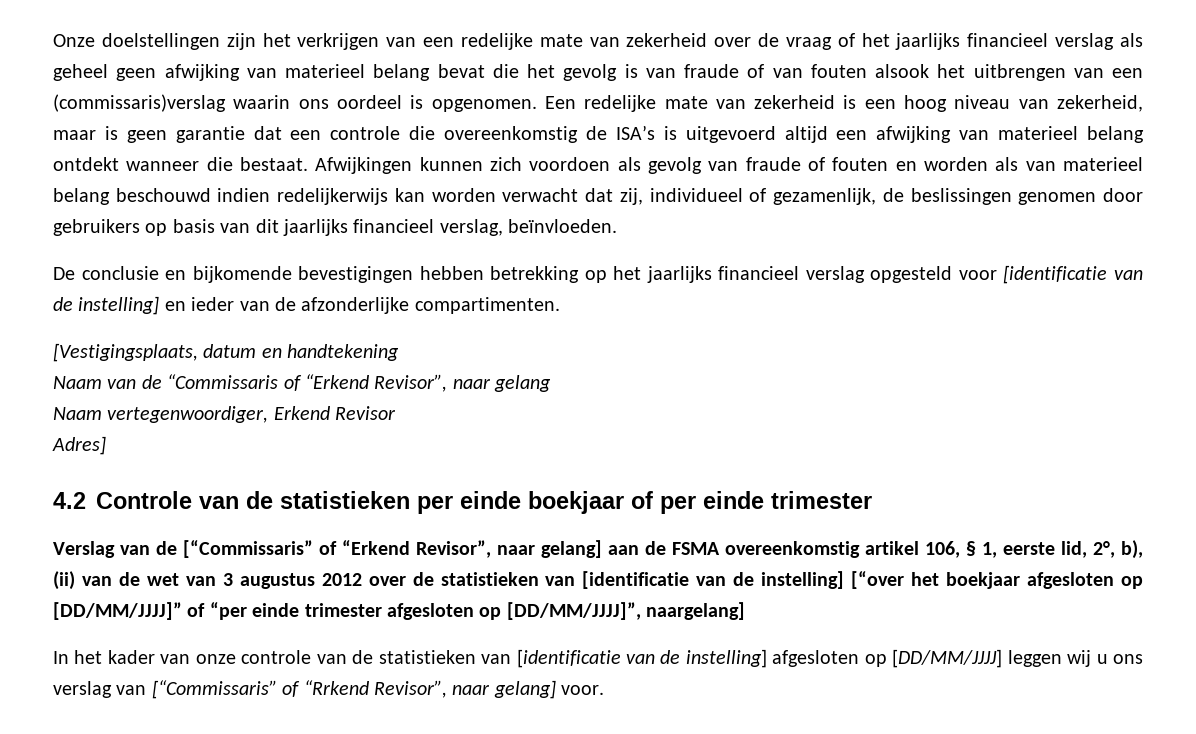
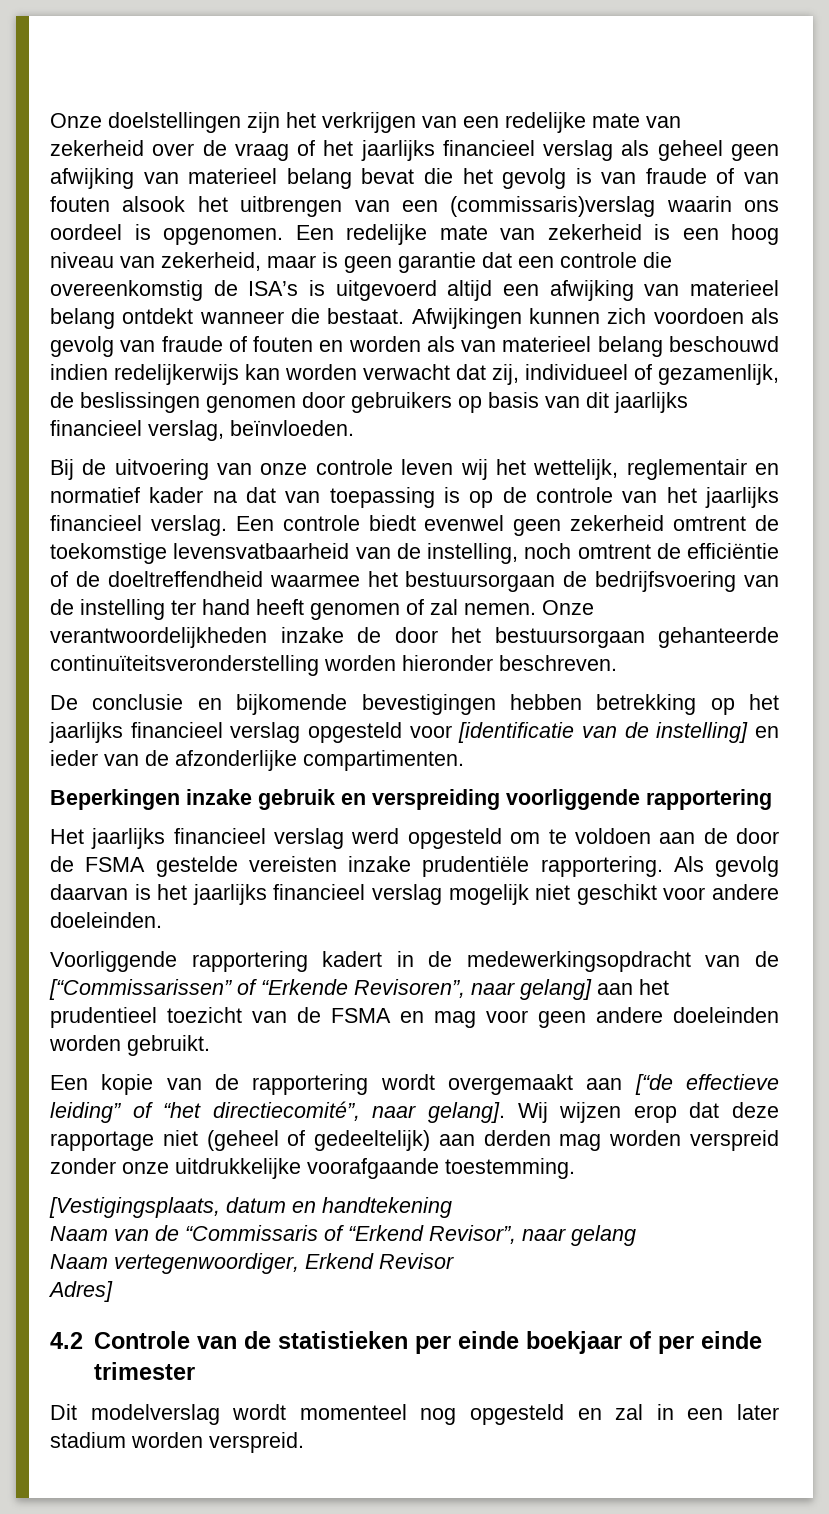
(618, 226) none -> [50,459,780,480] [50,487,780,508] [50,515,780,536] [50,543,779,564] [50,571,779,592] [50,599,594,620] [50,627,779,648] [50,655,617,676] // Bij de uitvoering van onze controle leven wij het wettelijk, reglementair en normatief kader na dat van toepassing is op de controle van het jaarlijks financieel verslag. Een controle biedt evenwel geen zekerheid omtrent de toekomstige levensvatbaarheid van de instelling, noch omtrent de efficiëntie of de doeltreffendheid waarmee het bestuursorgaan de bedrijfsvoering van de instelling ter hand heeft genomen of zal nemen. Onze verantwoordelijkheden inzake de door het bestuursorgaan gehanteerde continuïteitsveronderstelling worden hieronder beschreven.
(560, 305) none -> [50,789,772,810] [50,828,780,849] [50,856,779,877] [50,884,780,905] [50,912,162,928] [50,951,779,972] [49,979,669,1000] [50,1007,779,1028] [49,1035,210,1056] [50,1074,780,1095] [50,1101,780,1123] [50,1130,779,1151] [50,1158,575,1179] // Beperkingen inzake gebruik en verspreiding voorliggende rapportering // Het jaarlijks financieel verslag werd opgesteld om te voldoen aan de door de FSMA gestelde vereisten inzake prudentiële rapportering. Als gevolg daarvan is het jaarlijks financieel verslag mogelijk niet geschikt voor andere doeleinden. // Voorliggende rapportering kadert in de medewerkingsopdracht van de [“Commissarissen” of “Erkende Revisoren”, naar gelang] aan het prudentieel toezicht van de FSMA en mag voor geen andere doeleinden worden gebruikt. // Een kopie van de rapportering wordt overgemaakt aan [“de effectieve leiding” of “het directiecomité”, naar gelang]. Wij wijzen erop dat deze rapportage niet (geheel of gedeeltelijk) aan derden mag worden verspreid zonder onze uitdrukkelijke voorafgaande toestemming.
[53,540,1143,559] [53,571,1144,590] [53,602,746,620] [53,649,1144,668] [53,680,605,699] Verslag van de [“Commissaris” of “Erkend Revisor”, naar gelang] aan de FSMA overeenkomstig artikel 106, § 1, eerste lid, 2°, b), (ii) van de wet van 3 augustus 2012 over de statistieken van [identificatie van de instelling] [“over het boekjaar afgesloten op [DD/MM/JJJJ]” of “per einde trimester afgesloten op [DD/MM/JJJJ]”, naargelang] // In het kader van onze controle van de statistieken van [identificatie van de instelling] afgesloten op [DD/MM/JJJJ] leggen wij u ons verslag van [“Commissaris” of “Rrkend Revisor”, naar gelang] voor. -> [50,1404,780,1425] [50,1432,304,1453] Dit modelverslag wordt momenteel nog opgesteld en zal in een later stadium worden verspreid.

